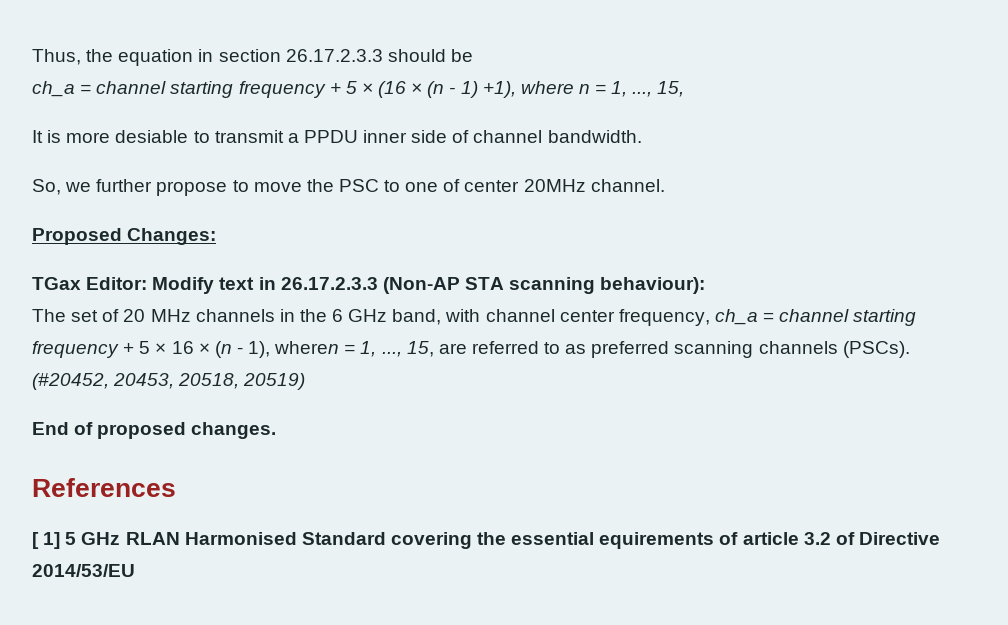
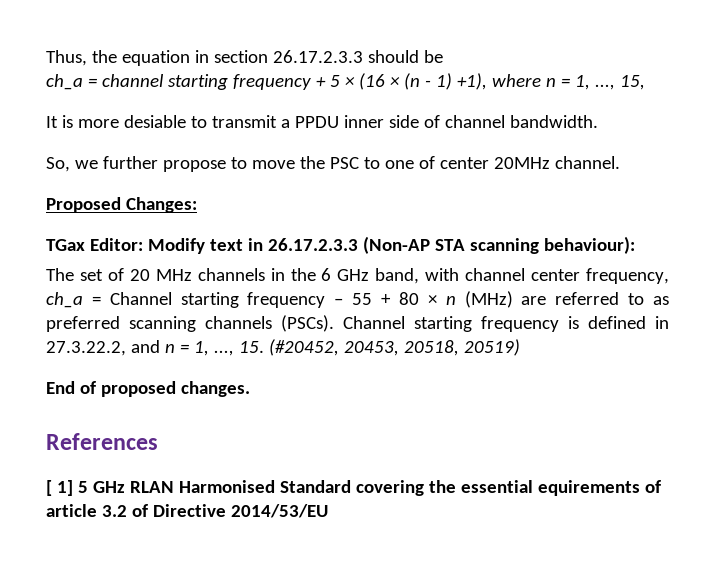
[779,309,917,326] [32,341,434,358] channel starting frequency + 5 × 16 × (n - 1), wheren = 1, ..., 15, -> [109,291,513,308] Channel starting frequency – 55 + 80 × n (MHz)
(910, 349) none -> [343,316,669,332] [46,340,264,356] Channel starting frequency is defined in 27.3.22.2, and n = 1, ..., 15.

